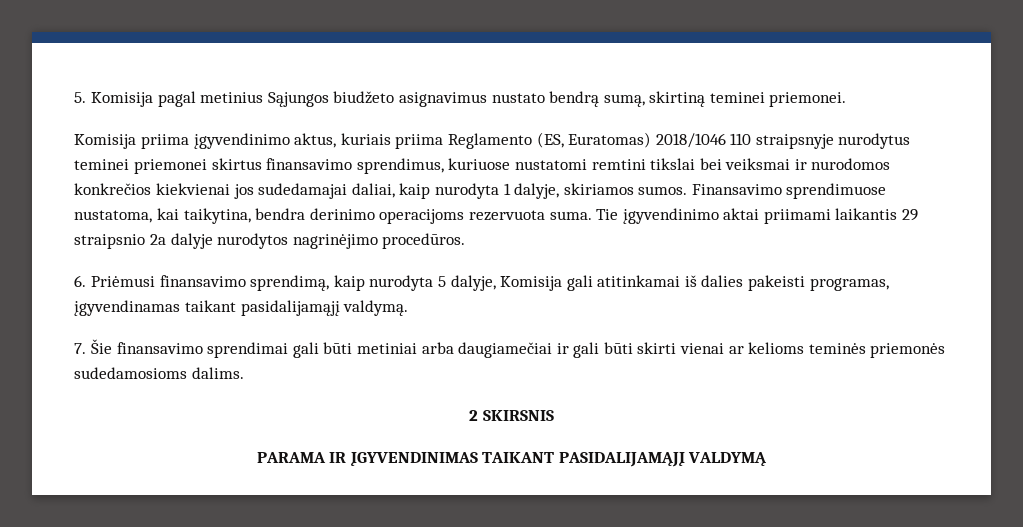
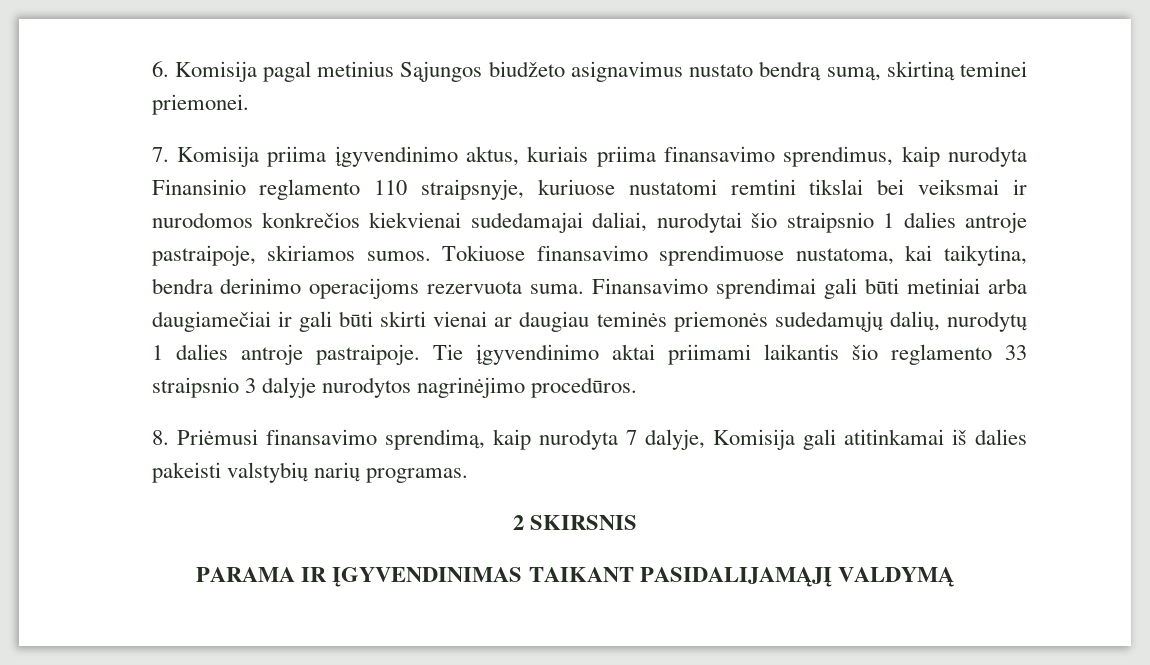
[74,92,87,103] 5. -> [151,61,169,77] 6.
(847, 99) none -> [151,147,169,162] 7.
[447,132,911,149] [74,158,444,174] Reglamento (ES, Euratomas) 2018/1046 110 straipsnyje nurodytus teminei priemonei skirtus finansavimo sprendimus, -> [663,146,1027,167] [151,179,525,200] finansavimo sprendimus, kaip nurodyta Finansinio reglamento 110 straipsnyje,
[233,184,254,199] jos -> (462, 220) none
[399,183,782,199] kaip nurodyta 1 dalyje, skiriamos sumos. Finansavimo -> [656,212,1027,233] [151,245,648,266] nurodytai šio straipsnio 1 dalies antroje pastraipoje, skiriamos sumos. Tokiuose finansavimo
[596,208,919,224] [74,233,466,249] [74,275,889,291] [74,300,409,316] [74,339,203,354] Tie įgyvendinimo aktai priimami laikantis 29 straipsnio 2a dalyje nurodytos nagrinėjimo procedūros. // 6. Priėmusi finansavimo sprendimą, kaip nurodyta 5 dalyje, Komisija gali atitinkamai iš dalies pakeisti programas, įgyvendinamas taikant pasidalijamąjį valdymą. // 7. Šie finansavimo -> [592,278,709,294] Finansavimo
[748,342,805,354] kelioms -> [519,311,590,332] daugiau
[74,367,244,379] sudedamosioms dalims. -> [774,311,1027,332] [151,344,1027,365] [151,377,637,398] [151,429,1027,450] [151,462,468,483] sudedamųjų dalių, nurodytų 1 dalies antroje pastraipoje. Tie įgyvendinimo aktai priimami laikantis šio reglamento 33 straipsnio 3 dalyje nurodytos nagrinėjimo procedūros. // 8. Priėmusi finansavimo sprendimą, kaip nurodyta 7 dalyje, Komisija gali atitinkamai iš dalies pakeisti valstybių narių programas.

